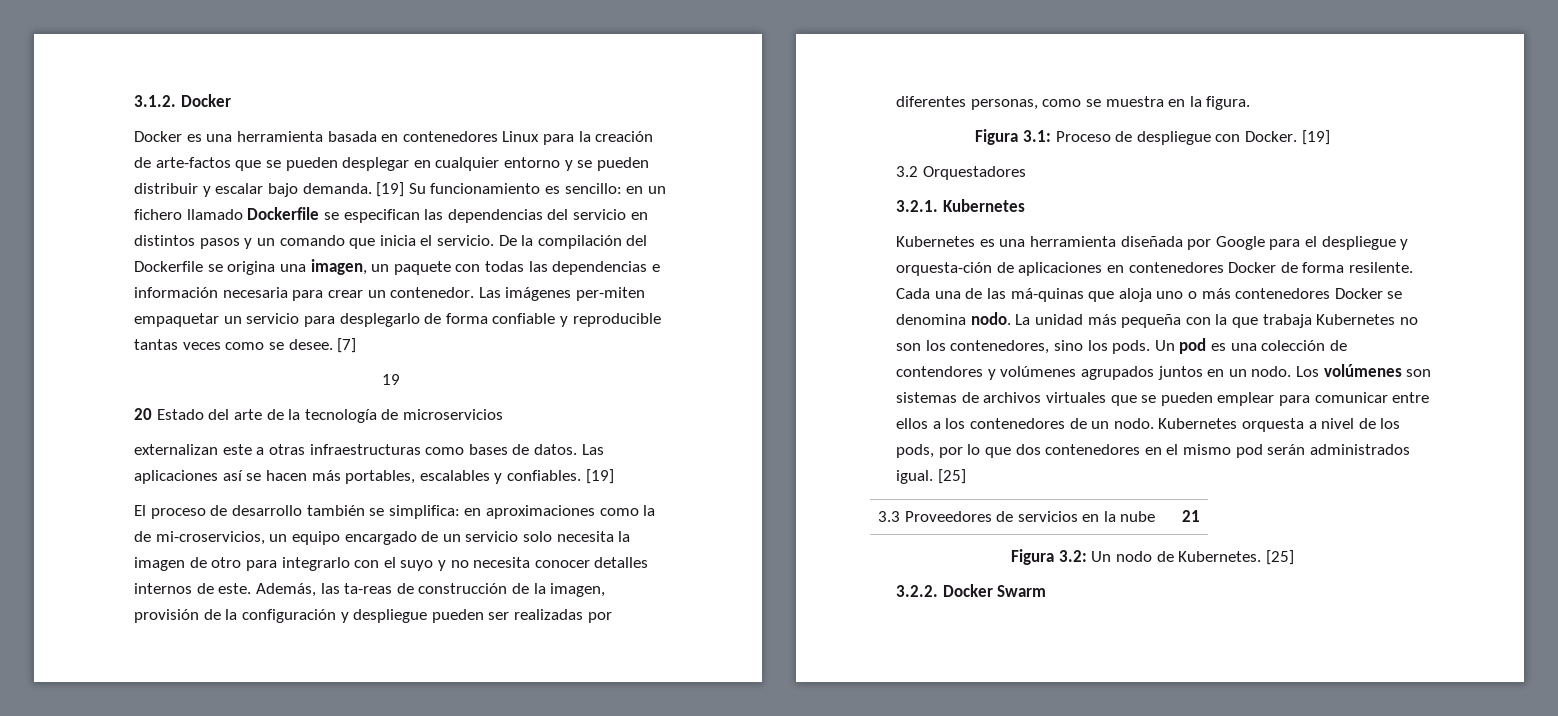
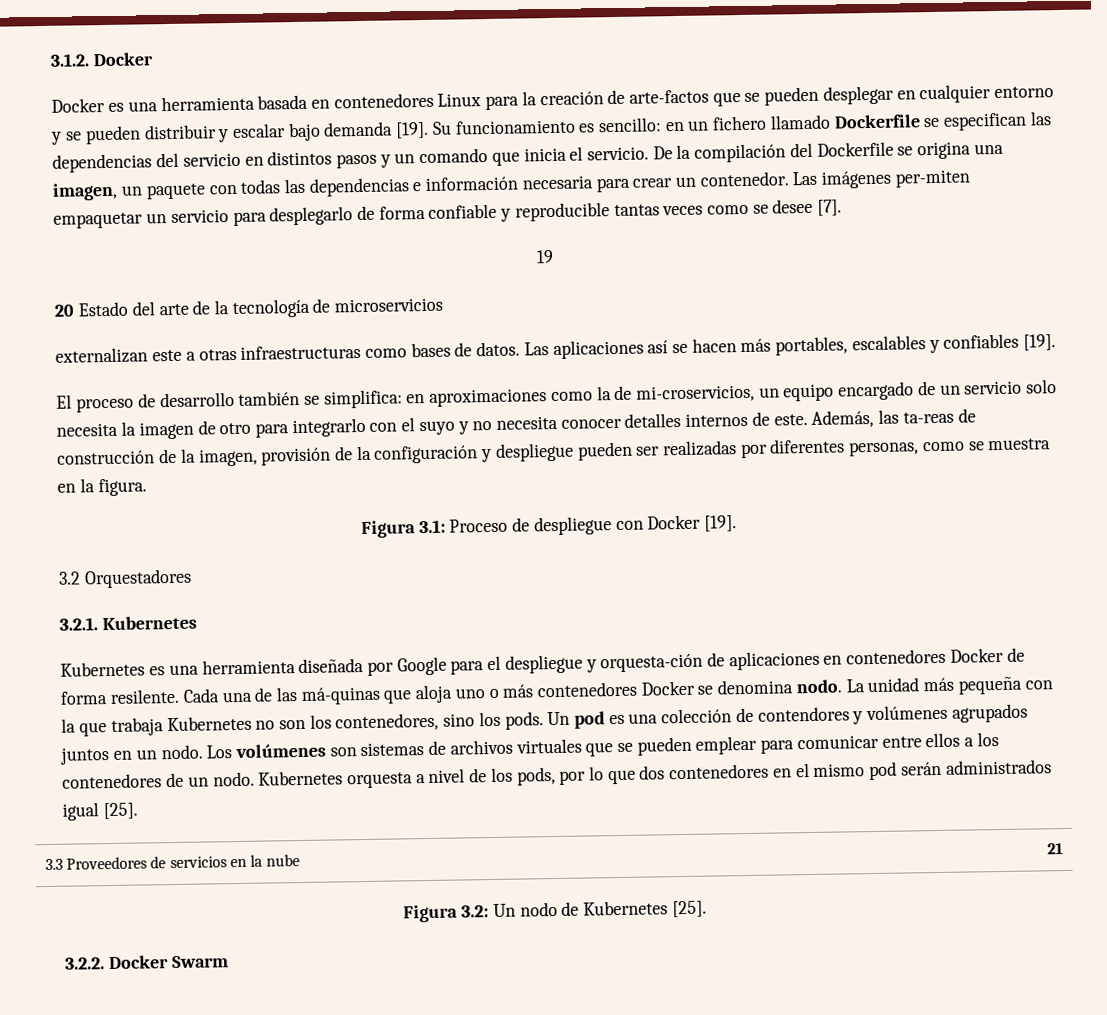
[302,182,405,197] demanda. [19] -> [323,121,430,139] demanda [19].
[288,338,357,353] desee. [7] -> [772,198,843,216] desee [7].
[506,469,614,484] confiables. [19] -> [943,333,1057,351] confiables [19].
[1244,130,1330,145] Docker. [19] -> [647,514,738,532] Docker [19].
[896,469,966,484] igual. [25] -> [62,802,139,821] igual [25].
[1178,550,1294,565] Kubernetes. [25] -> [582,900,707,918] Kubernetes [25].

